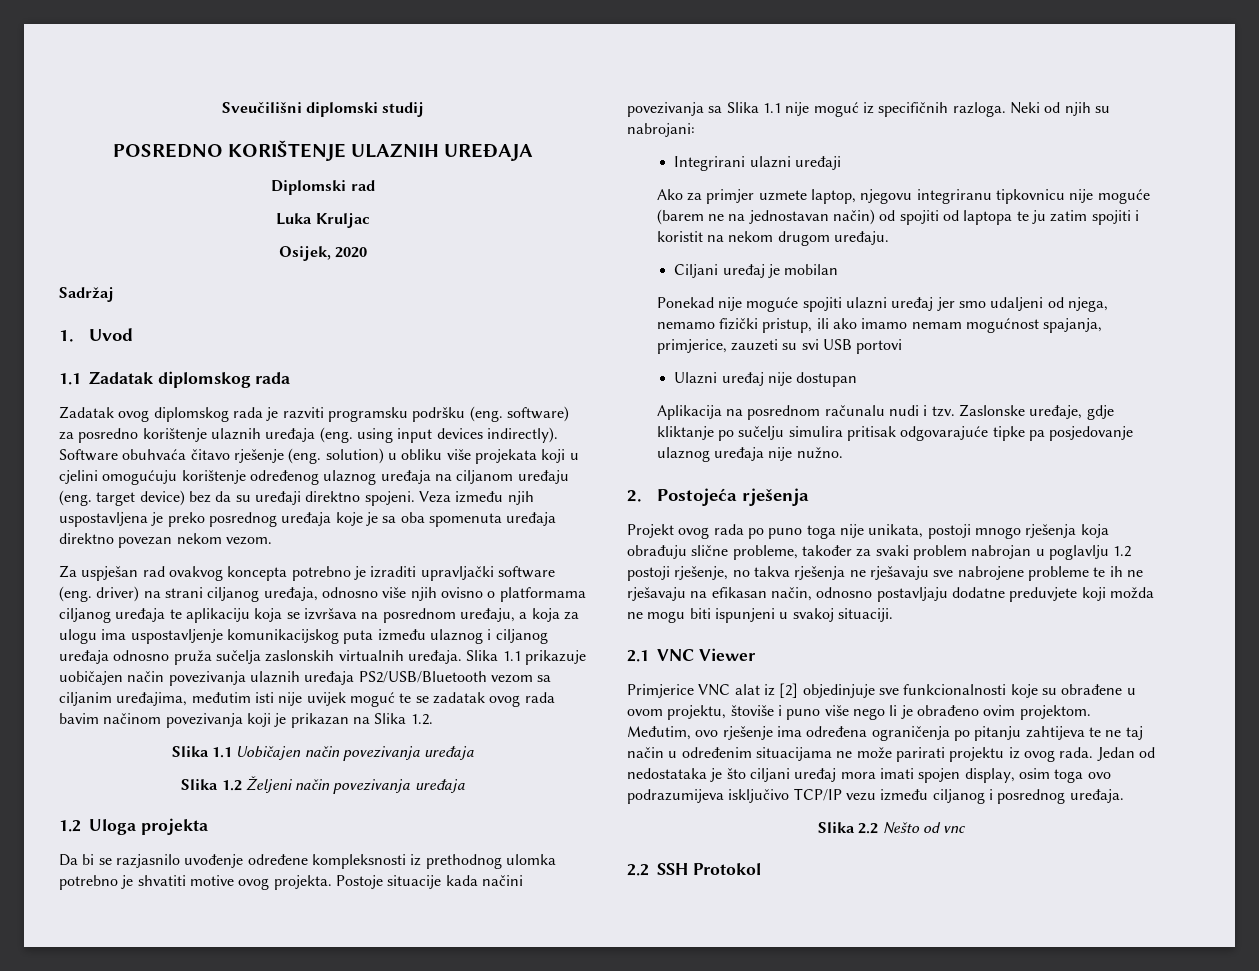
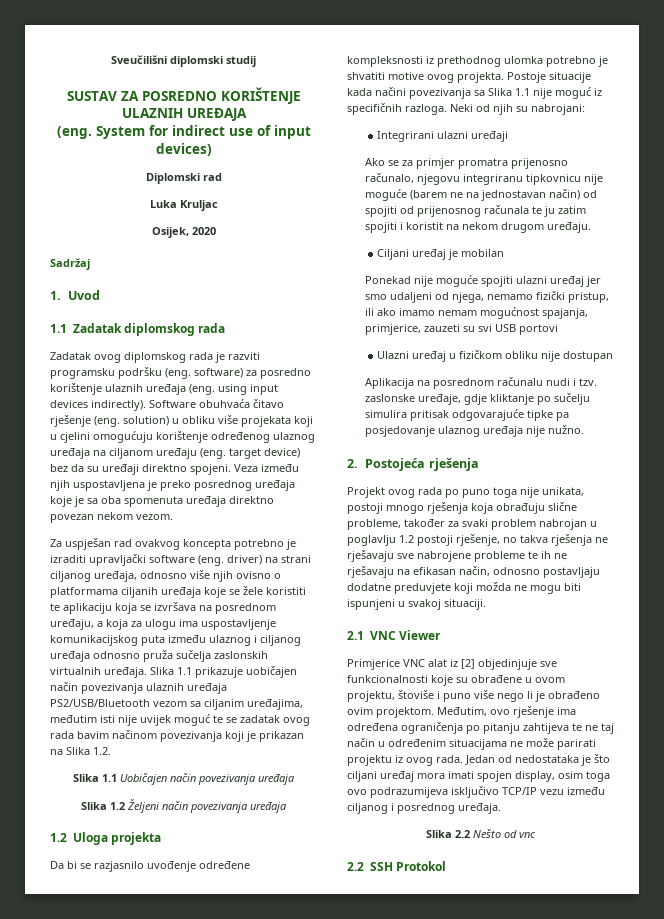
(425, 109) none -> [66,91,139,101] SUSTAV ZA
(534, 152) none -> [56,125,311,139] [155,143,212,156] // (eng. System for indirect use of input devices)
[59,608,166,623] ciljanog uređaja -> [121,586,306,598] ciljanih uređaja koje se žele koristiti
(683, 194) none -> [388,160,400,166] se
[758,189,856,204] uzmete laptop, -> [458,158,569,169] [365,173,415,183] promatra prijenosno računalo,
[963,210,1013,225] laptopa -> [417,205,530,217] prijenosnog računala
(764, 379) none -> [449,350,539,359] u fizičkom obliku
[958,404,1025,417] Zaslonske -> [365,394,416,402] zaslonske

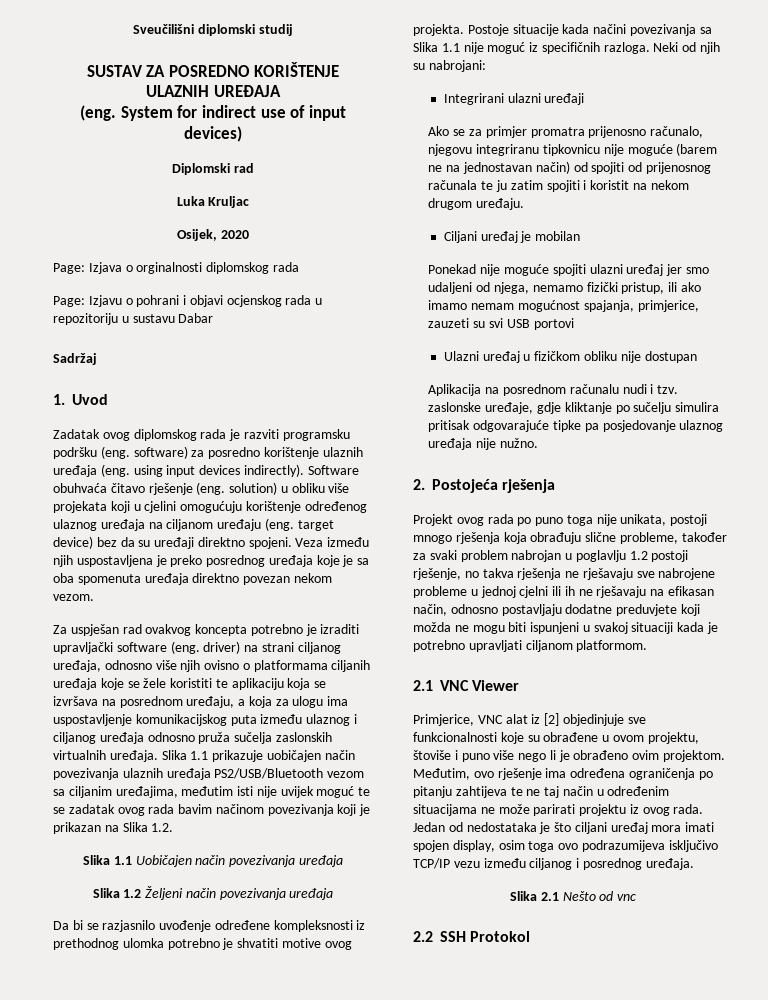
(216, 231) none -> [53,262,299,274] [53,295,323,307] [53,313,214,325] // Page: Izjava o orginalnosti diplomskog rada // Page: Izjavu o pohrani i objavi ocjenskog rada u repozitoriju u sustavu Dabar
[50,323,225,336] // 1.1 Zadatak diplomskog rada -> (108, 399) none
[50,832,161,845] // 1.2 Uloga projekta -> (334, 894) none
[528,551,538,559] te -> [470,586,562,598] u jednoj cjelni ili
[444,599,486,610] situaciji. -> [631,622,719,634] [413,640,648,652] situaciji kada je potrebno upravljati ciljanom platformom.
[347,659,400,670] Primjerice -> [413,714,474,726] Primjerice,
[455,830,470,838] 2.2 -> [540,892,559,901] 2.1

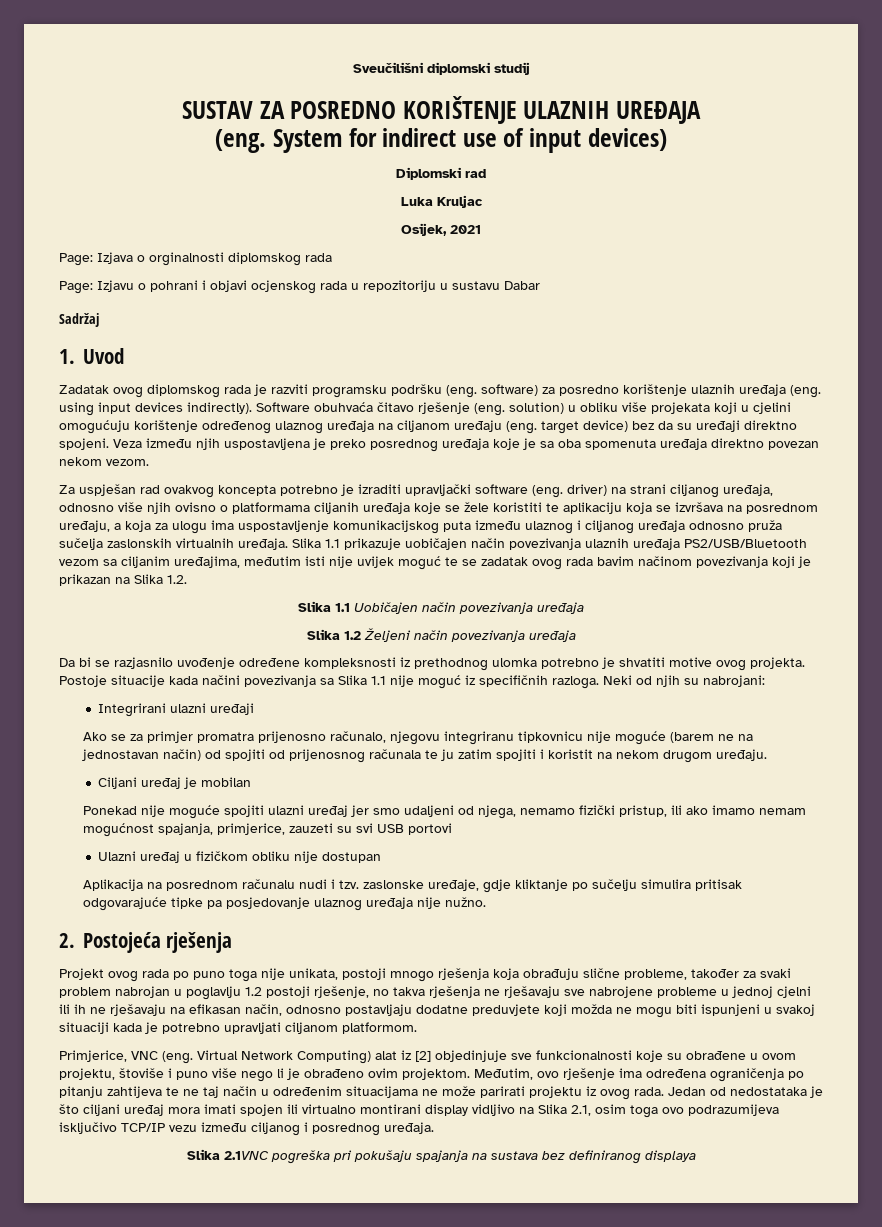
[220,230,249,239] 2020 -> [450,225,481,234] 2021
[413,680,520,691] // 2.1 VNC Viewer -> (417, 1028) none
(503, 719) none -> [162,1050,371,1064] (eng. Virtual Network Computing)
[452,840,495,852] display, -> [287,1104,591,1116] ili virtualno montirani display vidljivo na Slika 2.1,
[540,891,637,901] [413,931,531,942] 2.1 Nešto od vnc // 2.2 SSH Protokol -> [223,1150,696,1164] 2.1VNC pogreška pri pokušaju spajanja na sustava bez definiranog displaya

